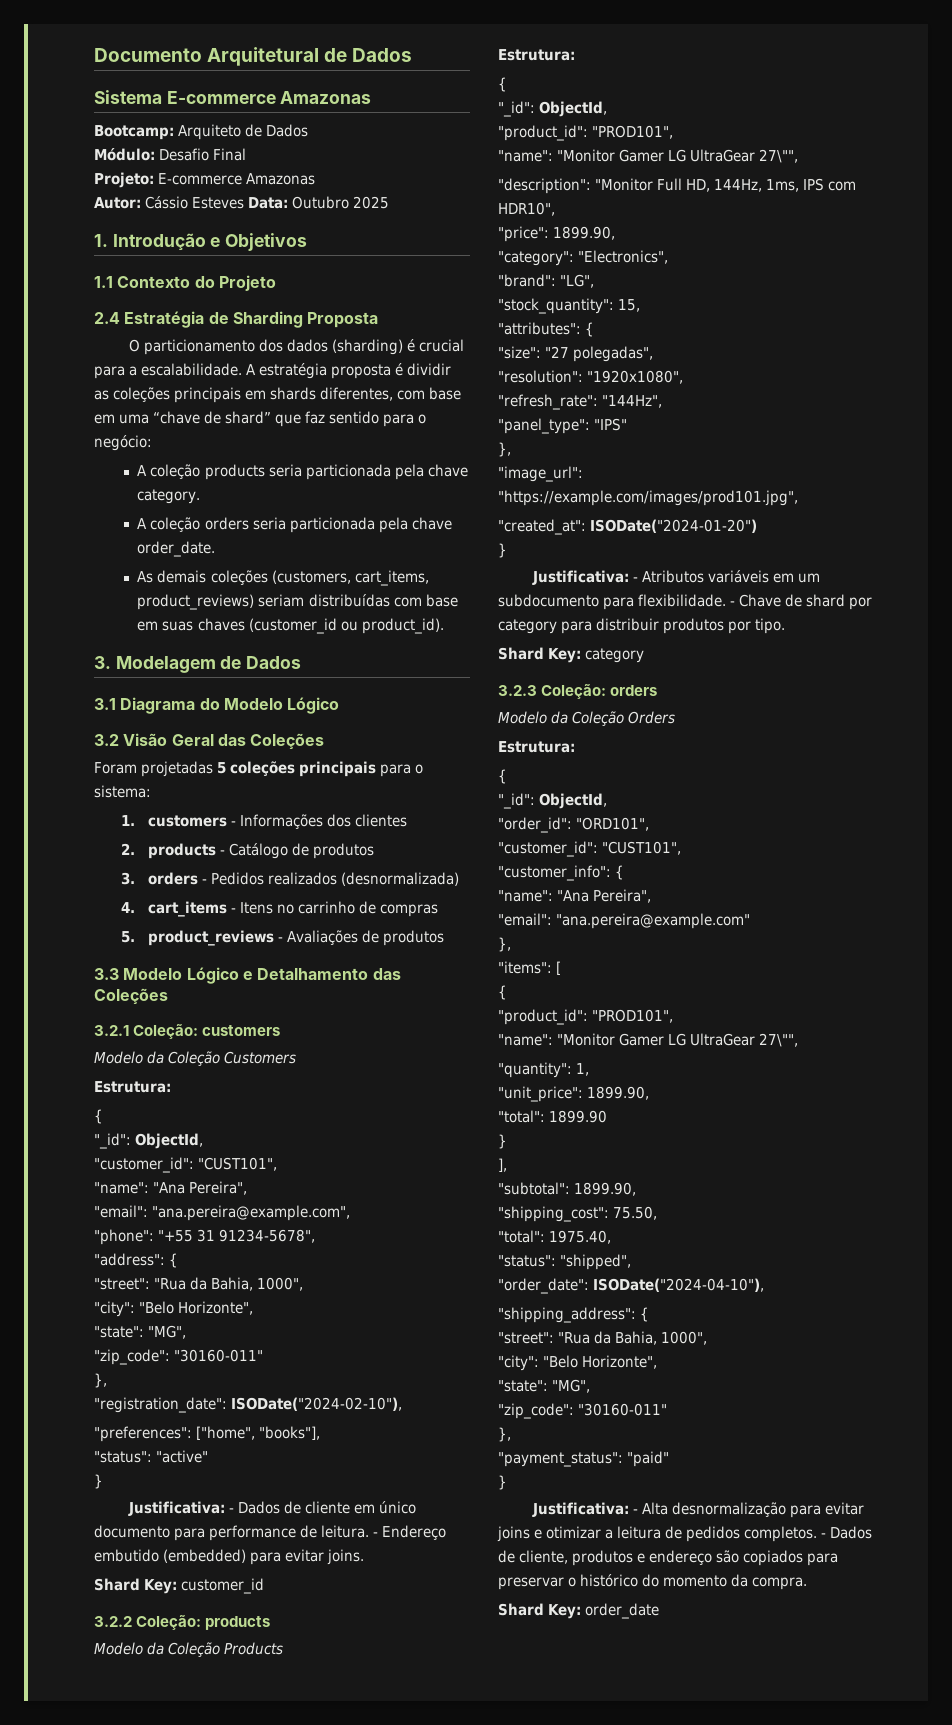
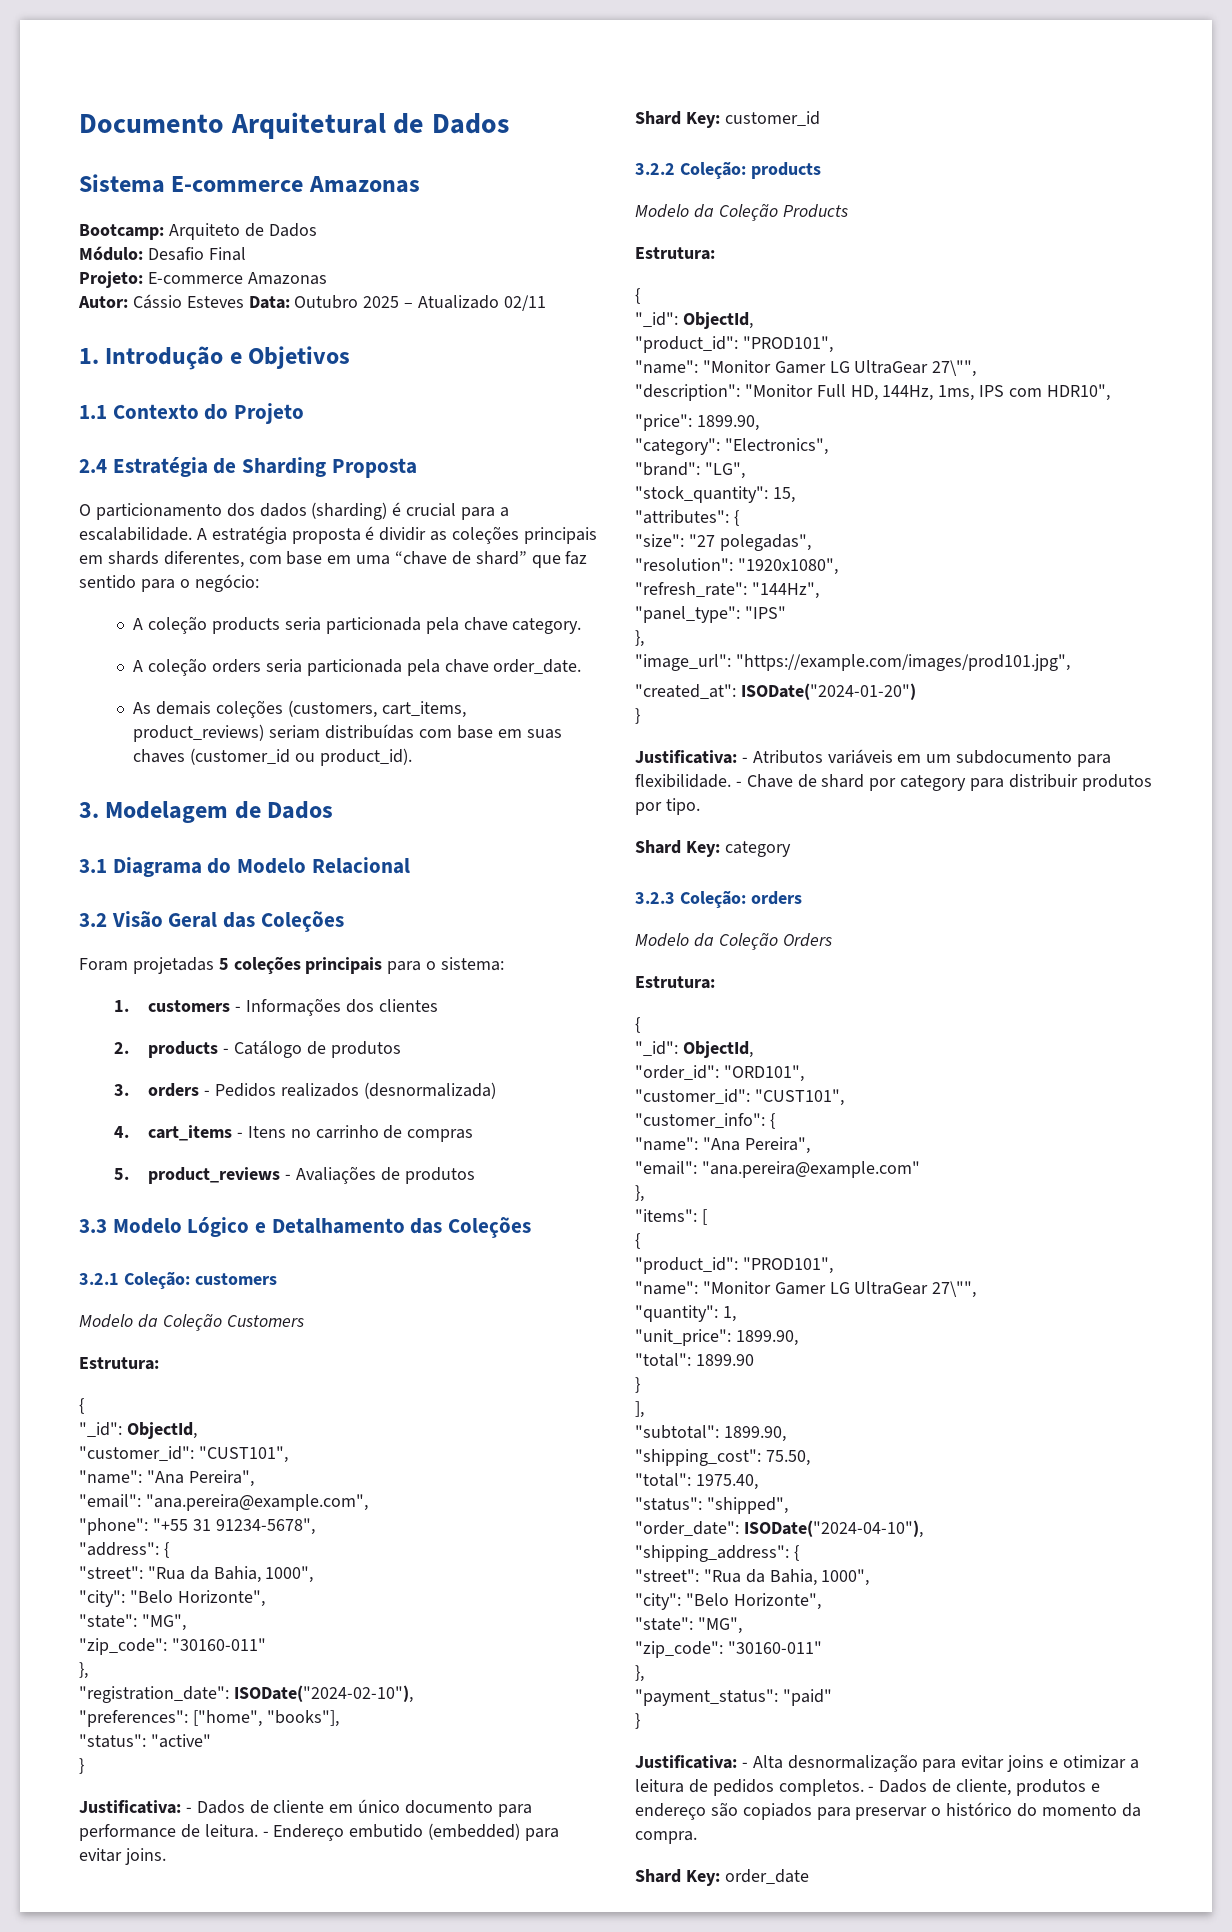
(390, 202) none -> [404,295,546,311] – Atualizado 02/11
[287,697,340,714] Lógico -> [311,857,410,874] Relacional

